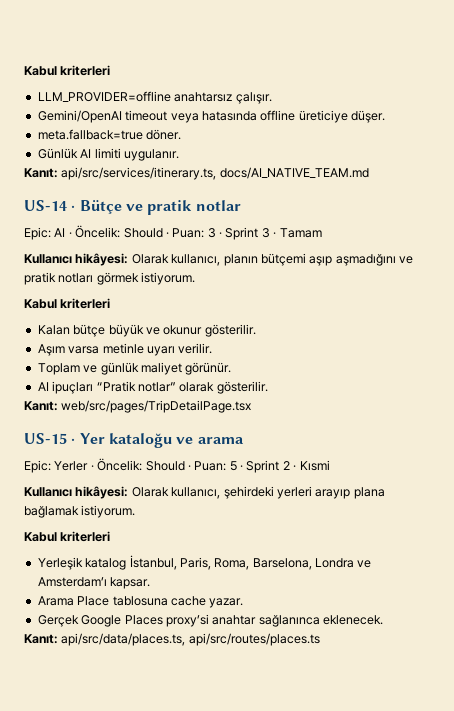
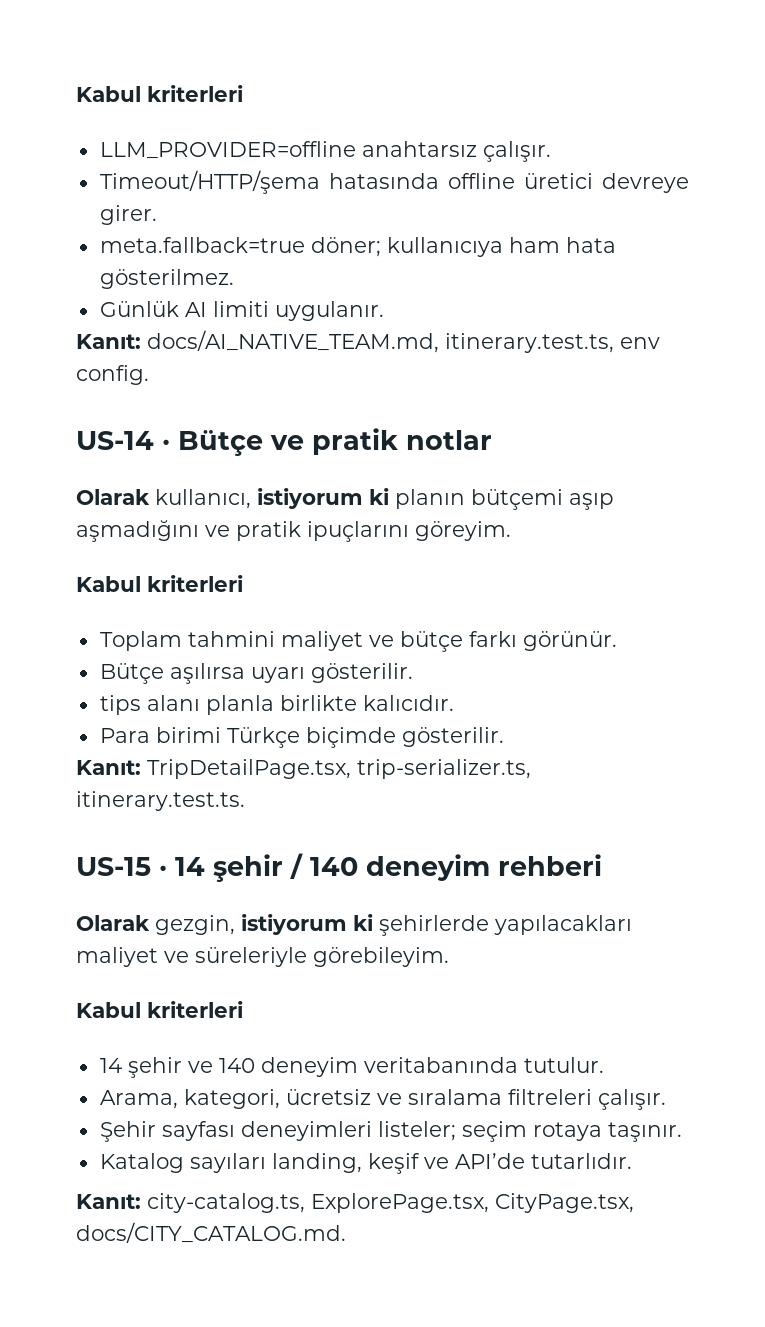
[37,110,385,123] [37,129,182,140] Gemini/OpenAI timeout veya hatasında offline üreticiye düşer. // meta.fallback=true döner. -> [99,170,689,194] [99,205,157,225] [99,237,616,257] [99,269,234,289] Timeout/HTTP/şema hatasında offline üretici devreye girer. // meta.fallback=true döner; kullanıcıya ham hata gösterilmez.
[61,167,369,180] api/src/services/itinerary.ts, docs/AI_NATIVE_TEAM.md -> [147,330,660,353] [76,365,149,385] docs/AI_NATIVE_TEAM.md, itinerary.test.ts, env config.
[24,225,322,240] [24,253,221,266] Epic: AI · Öncelik: Should · Puan: 3 · Sprint 3 · Tamam // Kullanıcı hikâyesi: Olarak kullanıcı, -> [76,488,389,509] Olarak kullanıcı, istiyorum ki
[58,272,196,285] [24,298,111,309] [37,324,256,337] [37,343,213,356] [37,362,232,375] [37,381,215,394] notları görmek istiyorum. // Kabul kriterleri // Kalan bütçe büyük ve okunur gösterilir. // Aşım varsa metinle uyarı verilir. // Toplam ve günlük maliyet görünür. // AI ipuçları “Pratik notlar” olarak -> [307,521,511,542] [76,575,243,592] [99,631,617,652] [99,663,413,684] [99,695,454,715] [99,727,396,748] ipuçlarını göreyim. // Kabul kriterleri // Toplam tahmini maliyet ve bütçe farkı görünür. // Bütçe aşılırsa uyarı gösterilir. // tips alanı planla birlikte kalıcıdır. // Para birimi Türkçe biçimde
[61,400,252,413] web/src/pages/TripDetailPage.tsx -> [147,759,531,779] [76,791,245,811] TripDetailPage.tsx, trip-serializer.ts, itinerary.test.ts.
[79,433,244,448] [24,458,330,473] [24,486,385,499] [24,505,136,518] [24,531,111,542] [37,555,372,570] [37,577,151,589] [37,596,244,608] [37,614,383,627] [24,633,320,646] Yer kataloğu ve arama // Epic: Yerler · Öncelik: Should · Puan: 5 · Sprint 2 · Kısmi // Kullanıcı hikâyesi: Olarak kullanıcı, şehirdeki yerleri arayıp plana bağlamak istiyorum. // Kabul kriterleri // Yerleşik katalog İstanbul, Paris, Roma, Barselona, Londra ve Amsterdam’ı kapsar. // Arama Place tablosuna cache yazar. // Gerçek Google Places proxy’si anahtar sağlanınca eklenecek. // Kanıt: api/src/data/places.ts, api/src/routes/places.ts -> [175,853,602,882] [76,914,632,936] [76,947,449,967] [76,1001,243,1018] [99,1057,604,1078] [99,1089,666,1110] [99,1121,682,1142] [99,1153,632,1174] [76,1193,634,1213] [76,1222,346,1243] 14 şehir / 140 deneyim rehberi // Olarak gezgin, istiyorum ki şehirlerde yapılacakları maliyet ve süreleriyle görebileyim. // Kabul kriterleri // 14 şehir ve 140 deneyim veritabanında tutulur. // Arama, kategori, ücretsiz ve sıralama filtreleri çalışır. // Şehir sayfası deneyimleri listeler; seçim rotaya taşınır. // Katalog sayıları landing, keşif ve API’de tutarlıdır. // Kanıt: city-catalog.ts, ExplorePage.tsx, CityPage.tsx, docs/CITY_CATALOG.md.

